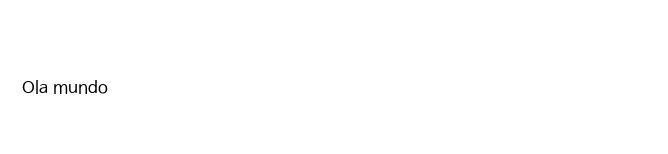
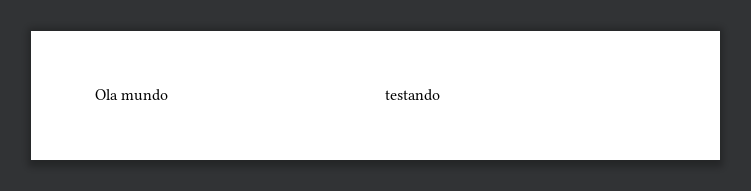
(109, 87) none -> [385,89,440,101] // testando

